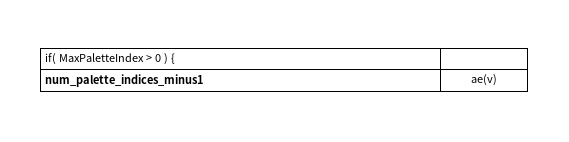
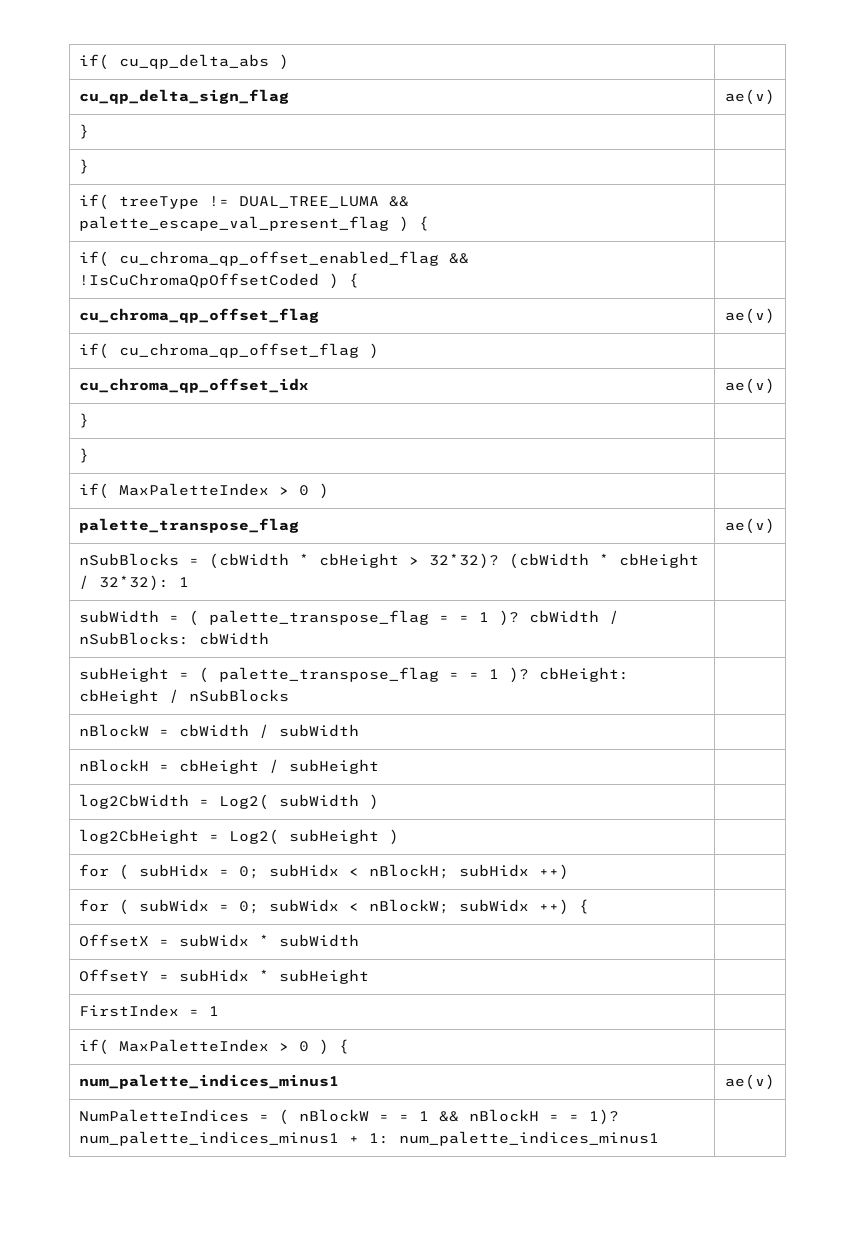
[45,53,57,65] if( -> [79,54,290,70] [79,89,290,104] [725,89,775,105] [79,124,90,139] [79,159,90,174] [79,194,410,210] [79,216,430,232] [79,251,470,267] [79,273,360,289] [79,308,320,323] [725,308,775,324] [79,343,380,359] [79,378,310,393] [725,378,775,394] [79,413,90,428] [79,448,90,463] [79,483,330,499] [79,518,300,533] [725,518,775,534] [79,553,700,569] [79,575,190,591] [79,610,620,626] [79,632,270,645] [79,667,630,683] [79,689,290,704] [79,724,360,738] [79,759,380,774] [79,794,380,810] [79,829,400,845] [79,864,570,880] [79,899,590,915] [79,934,360,947] [79,969,370,984] [79,1004,220,1017] [79,1039,110,1055] if( cu_qp_delta_abs ) | // cu_qp_delta_sign_flag | ae(v) // } | // } | // if( treeType != DUAL_TREE_LUMA && palette_escape_val_present_flag ) { | // if( cu_chroma_qp_offset_enabled_flag && !IsCuChromaQpOffsetCoded ) { | // cu_chroma_qp_offset_flag | ae(v) // if( cu_chroma_qp_offset_flag ) | // cu_chroma_qp_offset_idx | ae(v) // } | // } | // if( MaxPaletteIndex > 0 ) | // palette_transpose_flag | ae(v) // nSubBlocks = (cbWidth * cbHeight > 32*32)? (cbWidth * cbHeight / 32*32): 1 | // subWidth = ( palette_transpose_flag = = 1 )? cbWidth / nSubBlocks: cbWidth | // subHeight = ( palette_transpose_flag = = 1 )? cbHeight: cbHeight / nSubBlocks | // nBlockW = cbWidth / subWidth | // nBlockH = cbHeight / subHeight | // log2CbWidth = Log2( subWidth ) | // log2CbHeight = Log2( subHeight ) | // for ( subHidx = 0; subHidx < nBlockH; subHidx ++) | // for ( subWidx = 0; subWidx < nBlockW; subWidx ++) { | // OffsetX = subWidx * subWidth | // OffsetY = subHidx * subHeight | // FirstIndex = 1 | // if(
(497, 80) none -> [79,1109,620,1125] [79,1131,660,1146] // NumPaletteIndices = ( nBlockW = = 1 && nBlockH = = 1)? num_palette_indices_minus1 + 1: num_palette_indices_minus1 |

